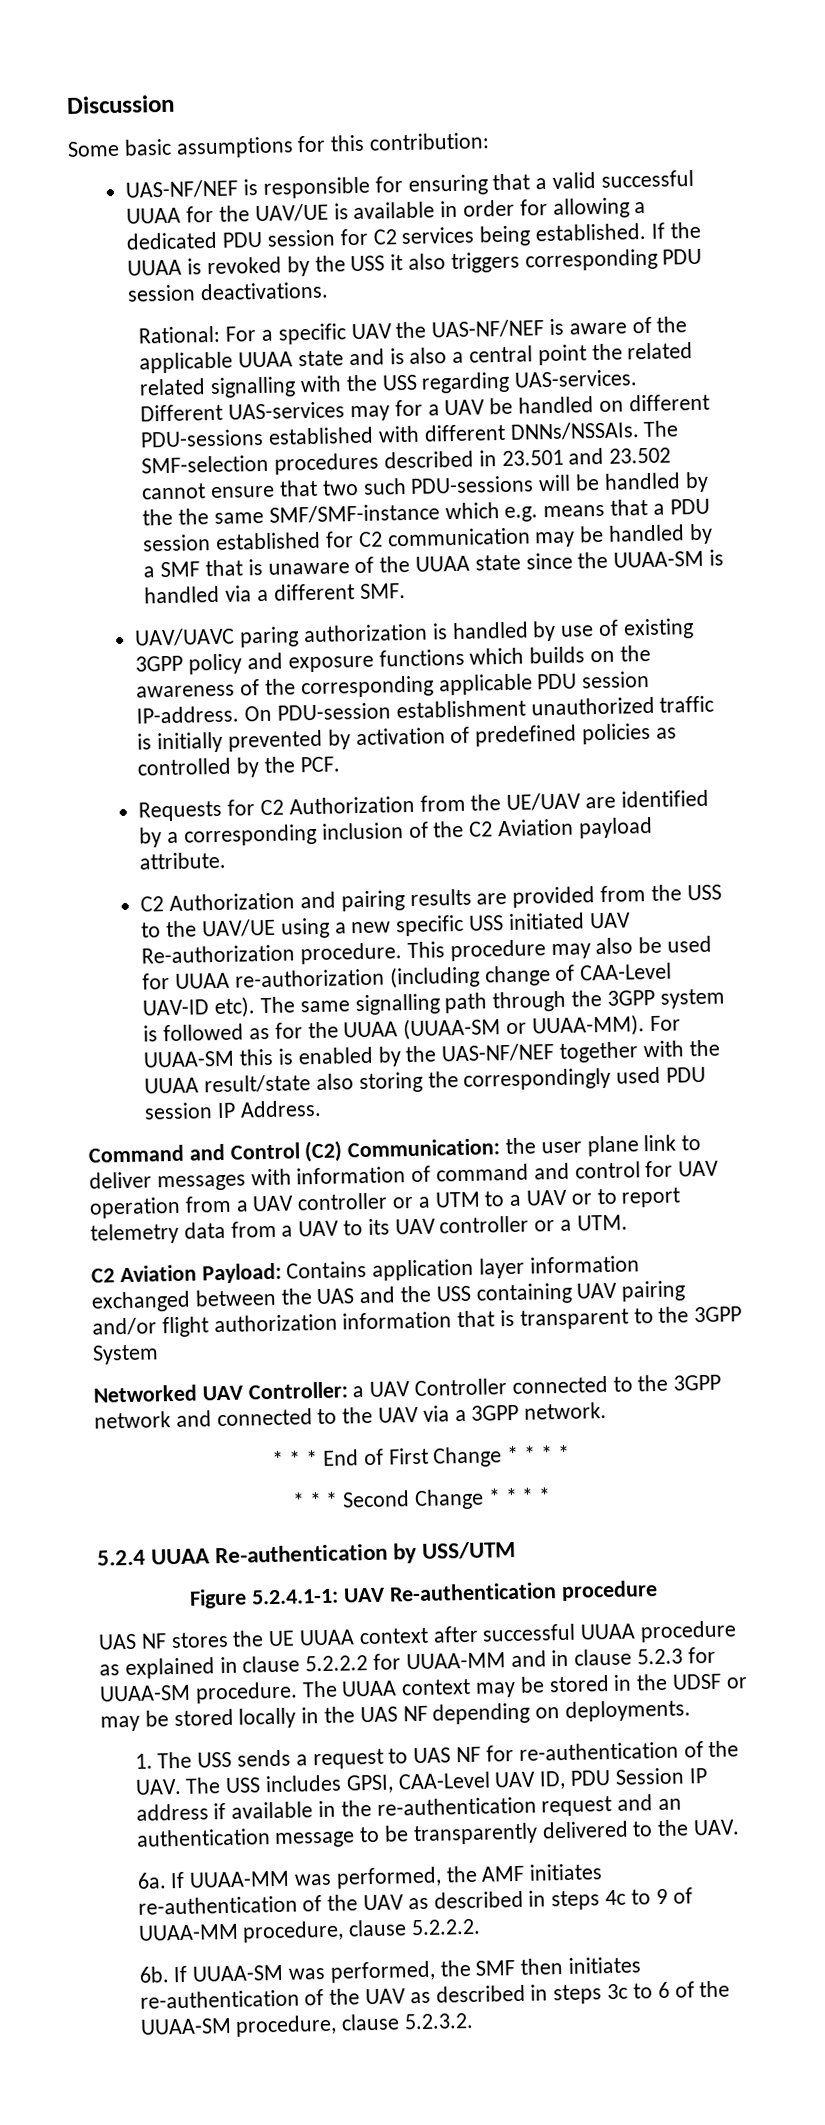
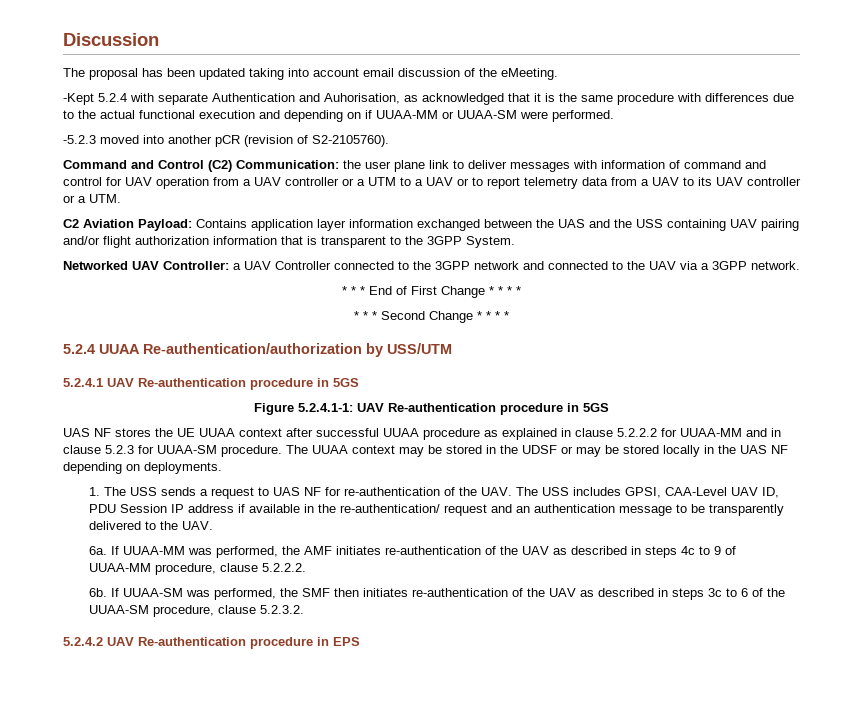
[67,132,491,159] [125,169,694,199] [126,197,647,224] [126,221,701,250] [127,248,703,277] [127,281,330,302] [138,316,688,345] [139,342,694,374] [139,369,638,399] [140,393,710,422] [140,420,680,448] [141,447,672,475] [141,471,709,500] [142,498,710,526] [142,523,713,552] [143,549,724,578] [144,583,406,604] [134,618,694,648] [135,644,651,675] [136,670,651,699] [136,695,715,724] [137,722,677,754] [137,756,340,778] [138,789,709,822] [139,816,653,848] [139,851,227,870] [140,884,722,912] [141,912,631,939] [141,935,712,965] [142,962,673,990] [142,988,725,1019] [143,1014,681,1042] [143,1039,720,1068] [144,1066,706,1094] [144,1099,322,1120] Some basic assumptions for this contribution: // UAS-NF/NEF is responsible for ensuring that a valid successful UUAA for the UAV/UE is available in order for allowing a dedicated PDU session for C2 services being established. If the UUAA is revoked by the USS it also triggers corresponding PDU session deactivations. // Rational: For a specific UAV the UAS-NF/NEF is aware of the applicable UUAA state and is also a central point the related related signalling with the USS regarding UAS-services. Different UAS-services may for a UAV be handled on different PDU-sessions established with different DNNs/NSSAIs. The SMF-selection procedures described in 23.501 and 23.502 cannot ensure that two such PDU-sessions will be handled by the the same SMF/SMF-instance which e.g. means that a PDU session established for C2 communication may be handled by a SMF that is unaware of the UUAA state since the UUAA-SM is handled via a different SMF. // UAV/UAVC paring authorization is handled by use of existing 3GPP policy and exposure functions which builds on the awareness of the corresponding applicable PDU session IP-address. On PDU-session establishment unauthorized traffic is initially prevented by activation of predefined policies as controlled by the PCF. // Requests for C2 Authorization from the UE/UAV are identified by a corresponding inclusion of the C2 Aviation payload attribute. // C2 Authorization and pairing results are provided from the USS to the UAV/UE using a new specific USS initiated UAV Re-authorization procedure. This procedure may also be used for UUAA re-authorization (including change of CAA-Level UAV-ID etc). The same signalling path through the 3GPP system is followed as for the UUAA (UUAA-SM or UUAA-MM). For UUAA-SM this is enabled by the UAS-NF/NEF together with the UUAA result/state also storing the correspondingly used PDU session IP Address. -> [63,68,558,80] [63,93,794,105] [63,110,614,122] [63,135,389,147] The proposal has been updated taking into account email discussion of the eMeeting. // -Kept 5.2.4 with separate Authentication and Auhorisation, as acknowledged that it is the same procedure with differences due to the actual functional execution and depending on if UUAA-MM or UUAA-SM were performed. // -5.2.3 moved into another pCR (revision of S2-2105760).
[92,1344,159,1365] System -> [466,236,515,248] System.
[215,1543,389,1564] Re-authentication -> [143,343,362,354] Re-authentication/authorization
(517, 1550) none -> [63,378,359,390] // 5.2.4.1 UAV Re-authentication procedure in 5GS
(658, 1591) none -> [567,403,609,412] in 5GS
[376,1796,537,1816] re-authentication -> [339,504,440,513] re-authentication/
(475, 2021) none -> [63,637,360,649] // 5.2.4.2 UAV Re-authentication procedure in EPS

